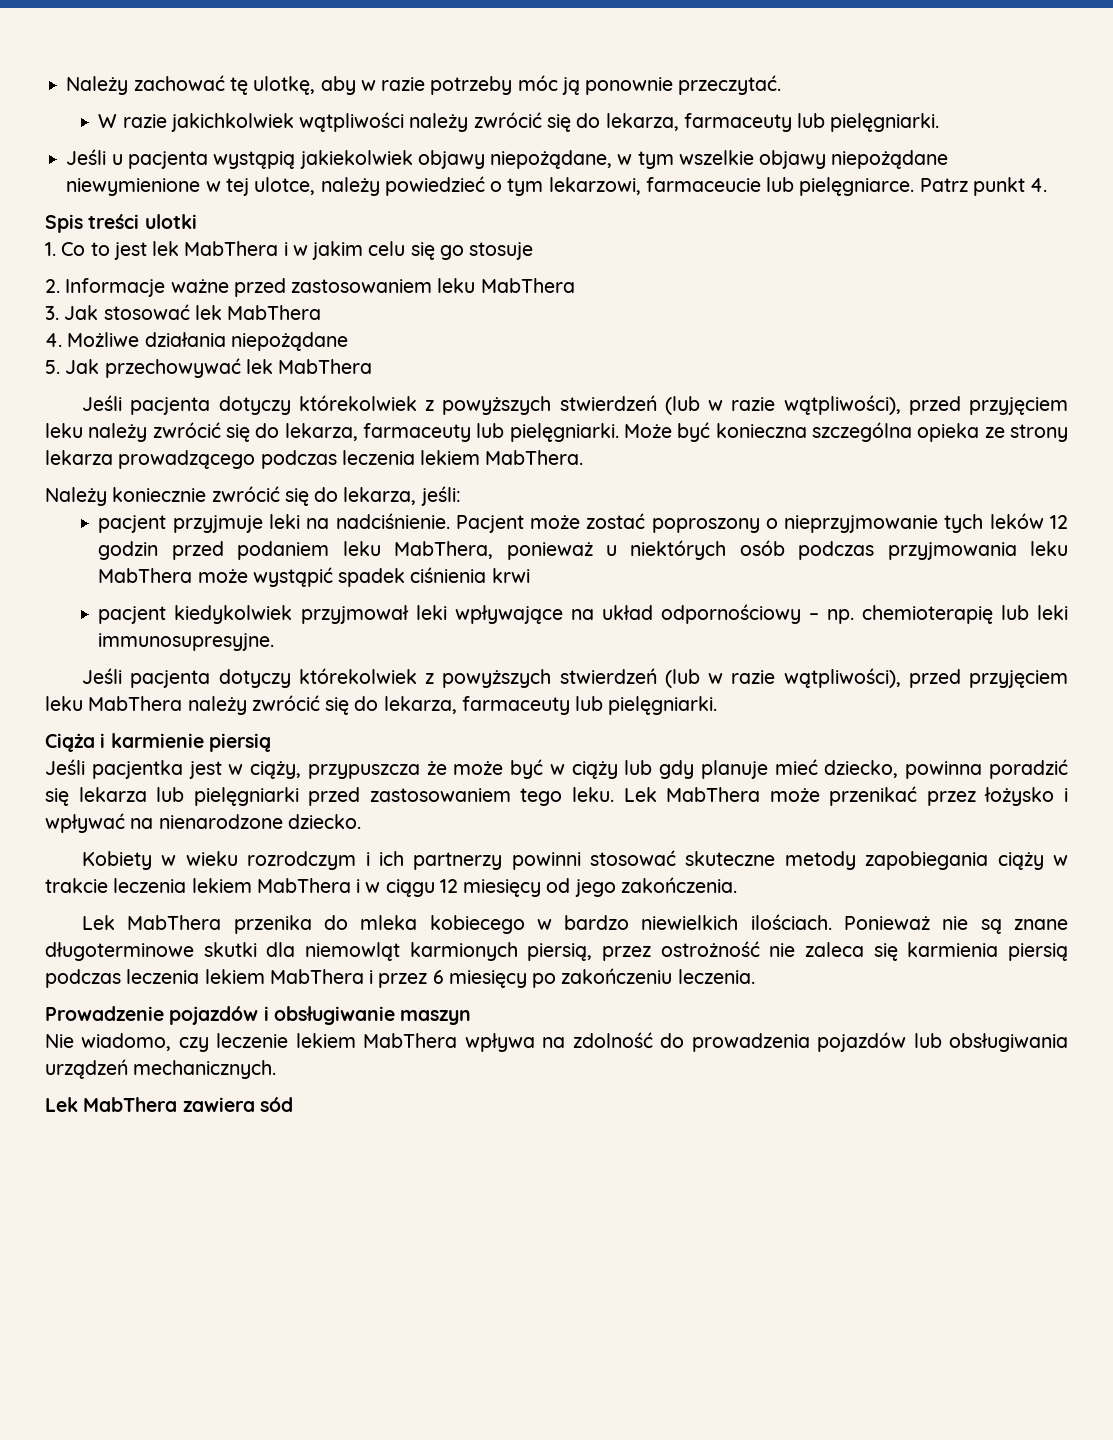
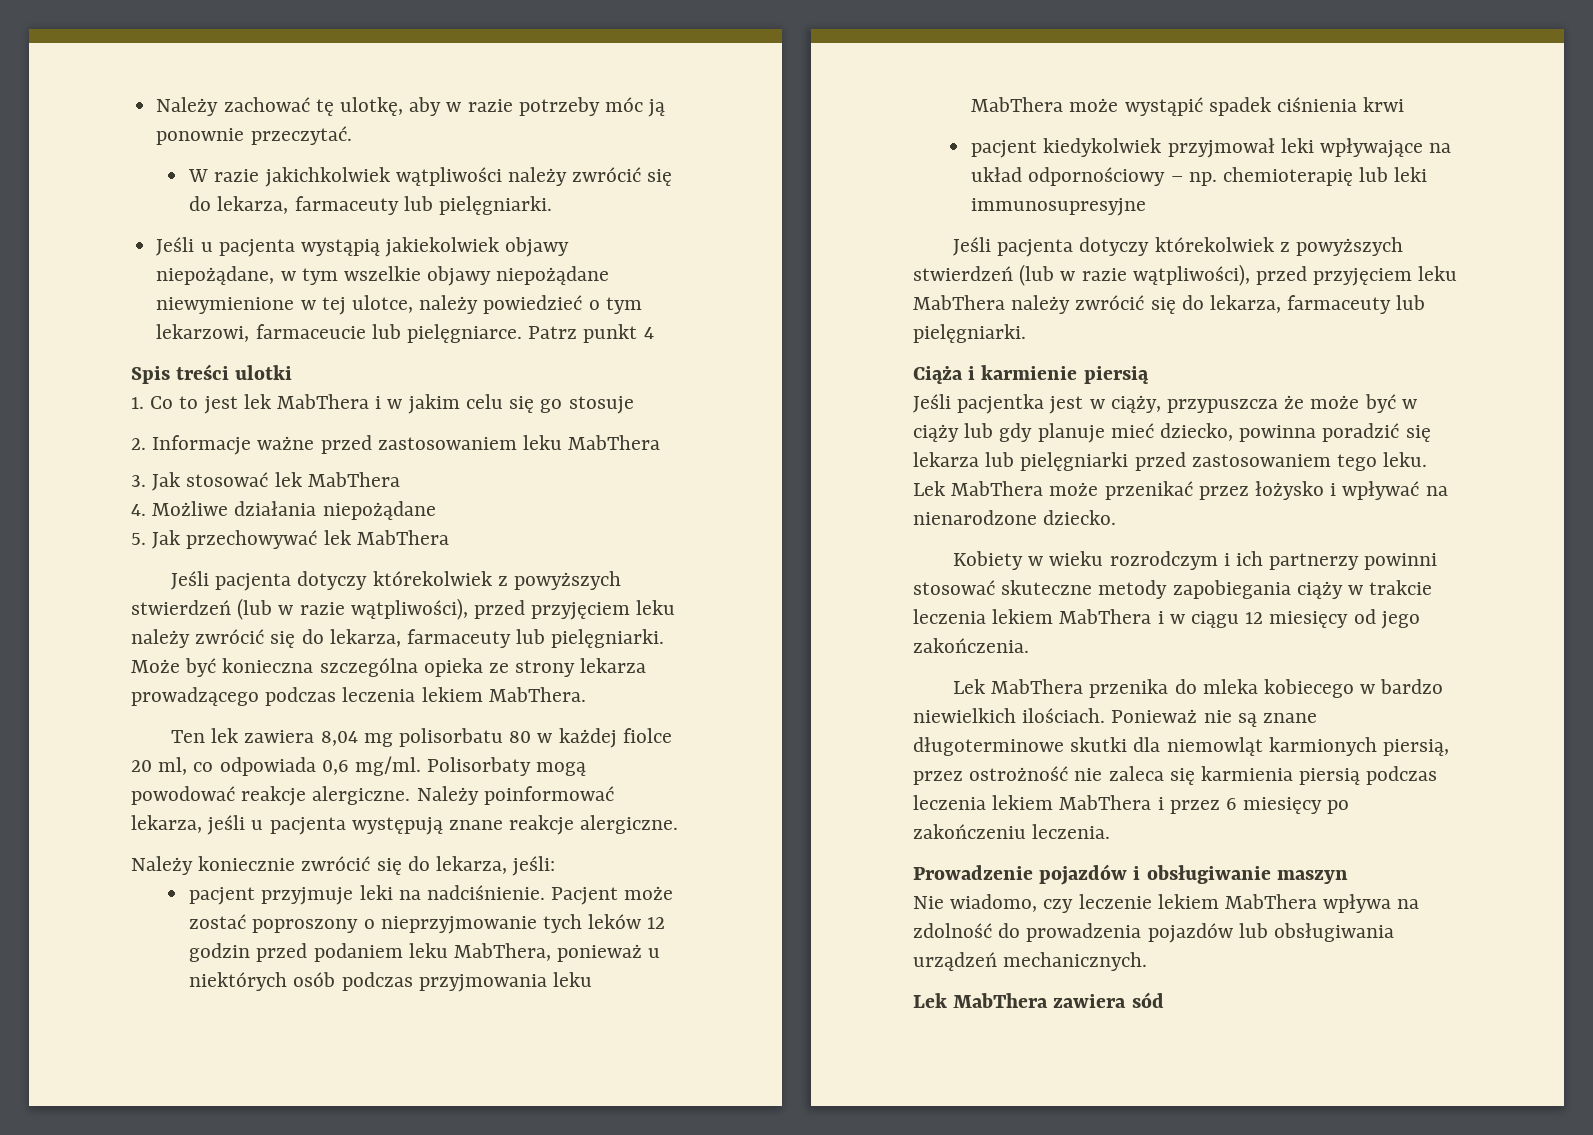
[1030,178,1048,192] 4. -> [643,327,654,339] 4
(584, 457) none -> [170,728,672,748] [131,756,587,776] [131,786,614,806] [131,815,679,835] // Ten lek zawiera 8,04 mg polisorbatu 80 w każdej fiolce 20 ml, co odpowiada 0,6 mg/ml. Polisorbaty mogą powodować reakcje alergiczne. Należy poinformować lekarza, jeśli u pacjenta występują znane reakcje alergiczne.
[98,633,275,651] immunosupresyjne. -> [971,198,1147,216] immunosupresyjne

